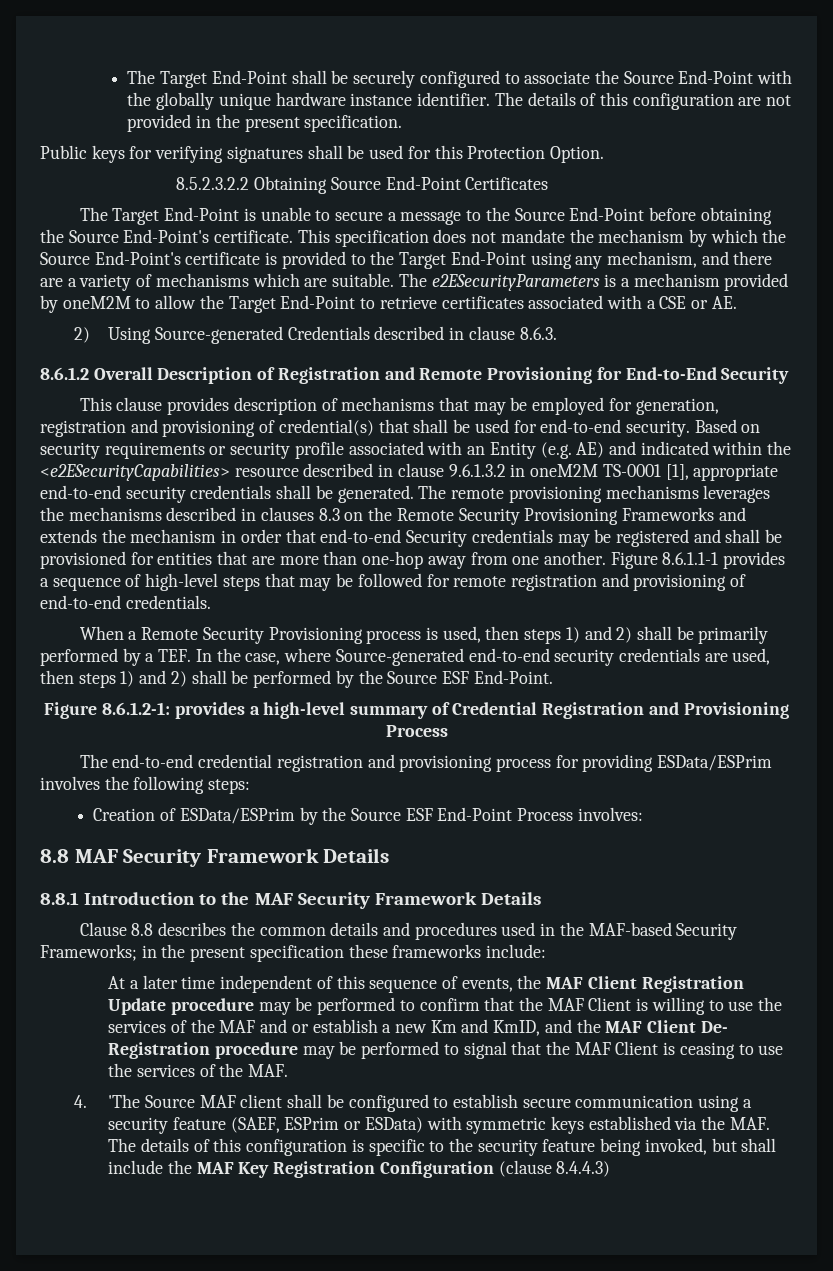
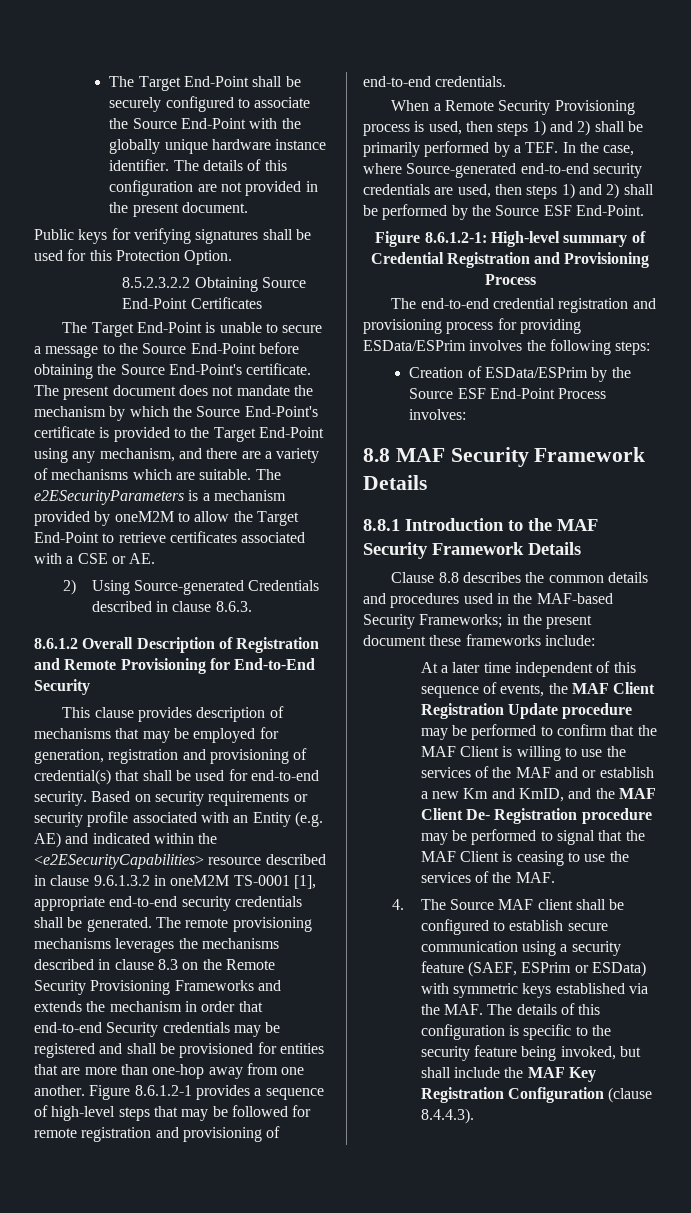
[304,115,403,132] specification. -> [181,202,248,213] document.
[297,229,429,247] This specification -> [34,385,176,400] The present document
[260,507,314,521] clauses -> [114,959,154,970] clause
[662,552,719,565] 8.6.1.1-1 -> [134,1085,192,1096] 8.6.1.2-1
[174,702,346,719] provides a high-level -> [491,231,560,247] High-level
[249,945,344,962] specification -> [363,635,426,646] document
[108,1094,141,1108] 'The -> [420,899,446,910] The
[556,1161,611,1177] 8.4.4.3) -> [420,1108,474,1124] 8.4.4.3).

